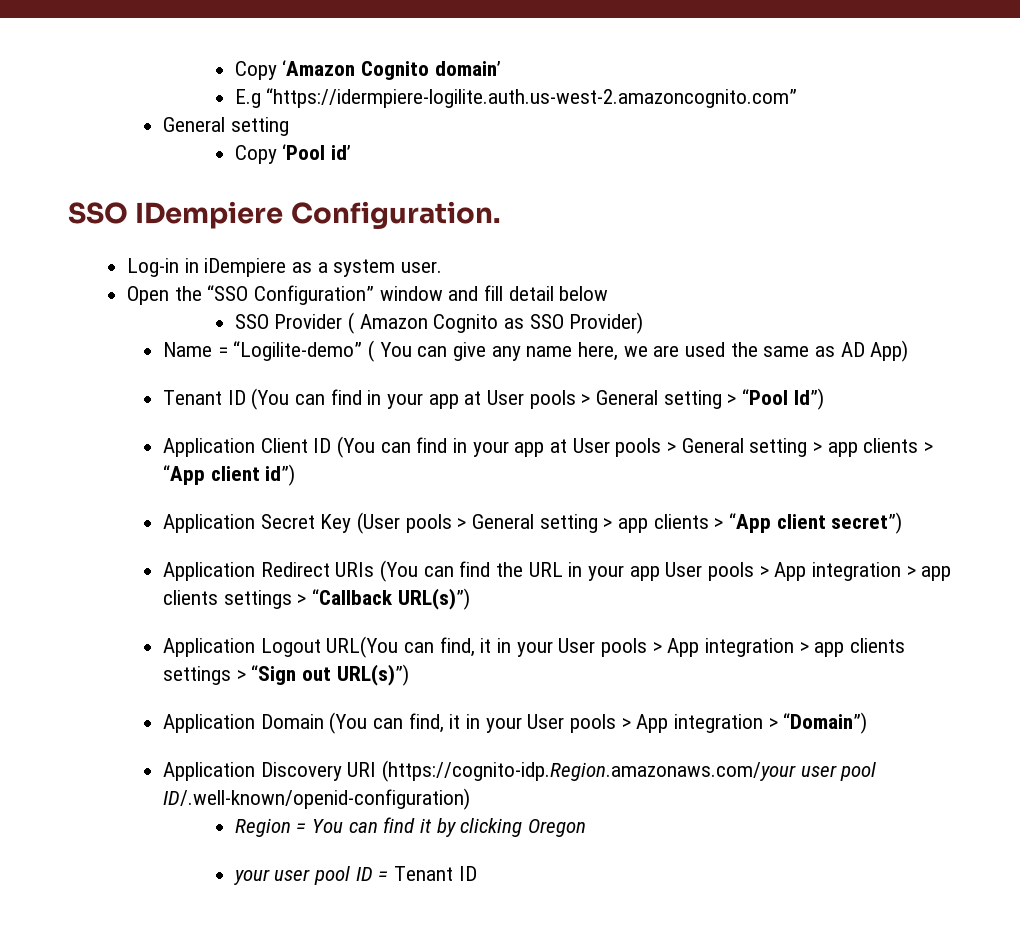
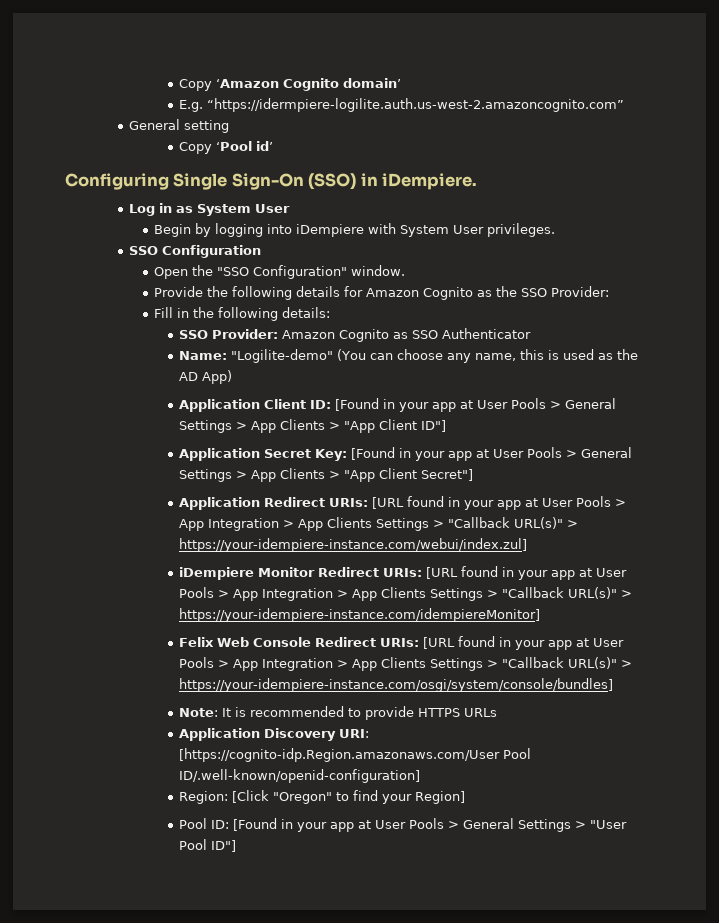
[234,89,261,108] E.g -> [179,100,204,112] E.g.
[68,201,501,229] [126,258,442,277] [126,285,609,305] [234,312,354,334] SSO IDempiere Configuration. // Log-in in iDempiere as a system user. // Open the “SSO Configuration” window and fill detail below // SSO Provider ( -> [65,173,478,190] [129,203,291,216] [154,223,556,237] [129,245,262,258] [154,265,406,279] [154,286,610,300] [154,307,331,321] [179,329,279,339] Configuring Single Sign-On (SSO) in iDempiere. // Log in as System User // Begin by logging into iDempiere with System User privileges. // SSO Configuration // Open the "SSO Configuration" window. // Provide the following details for Amazon Cognito as the SSO Provider: // Fill in the following details: // SSO Provider:
[569,312,644,334] [162,340,909,362] [162,388,824,410] [162,436,933,458] [162,464,296,486] [162,512,903,534] [162,560,952,582] [162,588,470,610] [162,636,905,658] [162,664,409,686] [162,712,868,734] [162,760,877,782] [162,788,470,810] [234,817,586,837] [233,866,477,885] Provider) // Name = “Logilite-demo” ( You can give any name here, we are used the same as AD App) // Tenant ID (You can find in your app at User pools > General setting > “Pool Id”) // Application Client ID (You can find in your app at User pools > General setting > app clients > “App client id”) // Application Secret Key (User pools > General setting > app clients > “App client secret”) // Application Redirect URIs (You can find the URL in your app User pools > App integration > app clients settings > “Callback URL(s)”) // Application Logout URL(You can find, it in your User pools > App integration > app clients settings > “Sign out URL(s)”) // Application Domain (You can find, it in your User pools > App integration > “Domain”) // Application Discovery URI (https://cognito-idp.Region.amazonaws.com/your user pool ID/.well-known/openid-configuration) // Region = You can find it by clicking Oregon // your user pool ID = Tenant ID -> [442,328,532,339] [179,349,639,363] [179,370,233,384] [179,398,617,412] [179,419,447,433] [179,447,633,461] [179,468,474,482] [179,496,627,510] [179,517,579,531] [179,538,528,552] [179,566,628,580] [179,587,633,601] [179,608,541,622] [179,636,625,650] [179,657,633,671] [179,678,614,692] [179,706,498,720] [179,728,370,741] [179,748,532,762] [179,769,421,783] [179,790,466,804] [179,818,628,832] [179,839,237,852] Authenticator // Name: "Logilite-demo" (You can choose any name, this is used as the AD App) // Application Client ID: [Found in your app at User Pools > General Settings > App Clients > "App Client ID"] // Application Secret Key: [Found in your app at User Pools > General Settings > App Clients > "App Client Secret"] // Application Redirect URIs: [URL found in your app at User Pools > App Integration > App Clients Settings > "Callback URL(s)" > https://your-idempiere-instance.com/webui/index.zul] // iDempiere Monitor Redirect URIs: [URL found in your app at User Pools > App Integration > App Clients Settings > "Callback URL(s)" > https://your-idempiere-instance.com/idempiereMonitor] // Felix Web Console Redirect URIs: [URL found in your app at User Pools > App Integration > App Clients Settings > "Callback URL(s)" > https://your-idempiere-instance.com/osgi/system/console/bundles] // Note: It is recommended to provide HTTPS URLs // Application Discovery URI: [https://cognito-idp.Region.amazonaws.com/User Pool ID/.well-known/openid-configuration] // Region: [Click "Oregon" to find your Region] // Pool ID: [Found in your app at User Pools > General Settings > "User Pool ID"]

